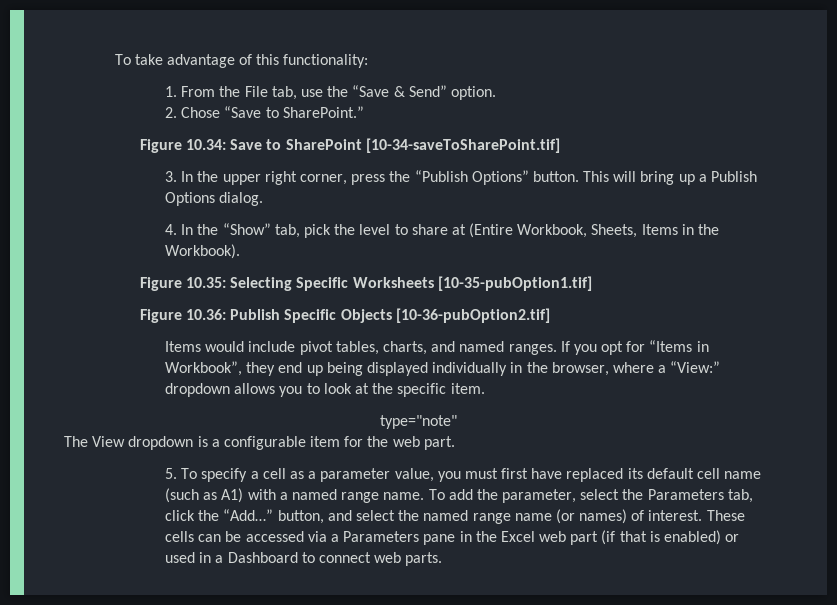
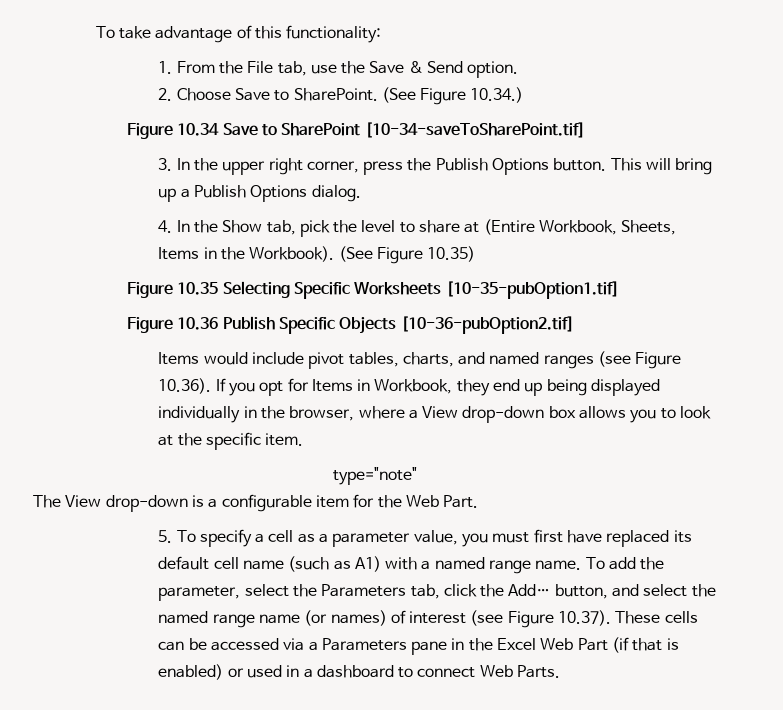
[352,85,447,97] “Save & Send” -> [369,61,464,74] Save & Send
[181,106,364,118] [139,139,226,153] Chose “Save to SharePoint.” // Figure 10.34: -> [176,87,524,105] [126,123,220,139] Choose Save to SharePoint. (See Figure 10.34.) // Figure 10.34
[414,170,529,185] “Publish Options” -> [435,158,550,175] Publish Options
[222,223,271,235] “Show” -> [222,220,263,233] Show
[139,277,226,291] // Figure 10.35: -> [338,246,476,264] [126,282,219,298] (See Figure 10.35) // Figure 10.35
[185,309,226,320] 10.36: -> [177,317,219,330] 10.36
[508,344,557,355] ranges. -> [543,351,682,369] [158,378,212,394] ranges (see Figure 10.36).
[649,340,709,352] [165,361,243,376] “Items in Workbook”, -> [311,379,453,394] Items in Workbook,
[670,361,721,373] [165,383,231,397] “View:” dropdown -> [422,406,576,423] View drop-down box
[128,436,194,450] dropdown -> [105,495,188,512] drop-down
[392,436,455,450] web part. -> [405,495,479,508] Web Part.
[223,509,274,521] “Add…” -> [508,584,551,596] Add…
[648,510,703,521] interest. -> [409,610,612,628] interest (see Figure 10.37).
[539,531,599,545] web part -> [540,638,608,651] Web Part
[227,552,298,563] Dashboard -> [316,665,394,678] dashboard
[374,552,443,566] web parts. -> [479,665,561,678] Web Parts.

